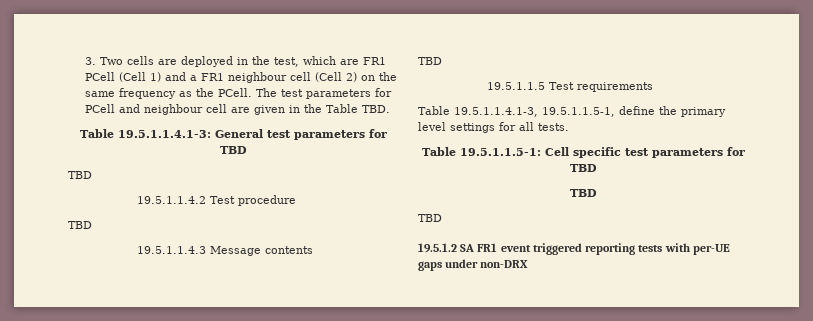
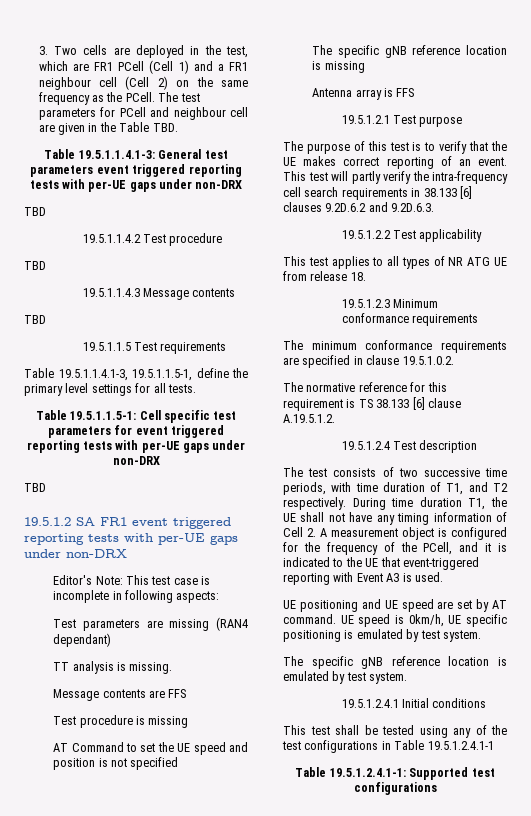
[368,129,387,138] [219,146,247,154] for TBD -> [96,164,242,177] [29,179,243,192] event triggered reporting tests with per-UE gaps under non-DRX
[569,164,597,172] [569,189,597,197] TBD // TBD -> [135,425,225,438] [26,440,246,453] [112,456,160,465] event triggered reporting tests with per-UE gaps under non-DRX
(529, 264) none -> [53,575,211,585] [53,590,220,603] [53,617,248,631] [53,633,112,647] [53,661,173,674] [53,689,187,701] [53,715,189,728] [53,742,248,755] [53,757,179,770] [312,45,507,58] [312,61,365,73] [312,88,415,100] [341,115,463,127] [283,141,507,154] [283,156,507,169] [283,171,508,184] [283,186,472,200] [283,202,435,212] [341,229,483,242] [283,256,507,269] [283,271,366,281] [341,299,438,308] [341,313,478,326] [283,340,507,353] [283,355,454,368] [283,382,447,392] [283,397,461,411] [283,414,335,423] [341,440,478,453] [283,467,507,477] [283,482,508,495] [283,497,507,510] [283,512,507,525] [283,527,507,540] [283,542,507,555] [283,557,479,570] [283,572,443,585] [283,599,507,612] [283,614,507,627] [283,629,481,642] [283,656,507,669] [283,671,408,684] [341,698,487,708] [283,725,507,738] [282,740,494,753] [295,767,495,780] [353,782,437,795] // Editor's Note: This test case is incomplete in following aspects: // Test parameters are missing (RAN4 dependant) // TT analysis is missing. // Message contents are FFS // Test procedure is missing // AT Command to set the UE speed and position is not specified // The specific gNB reference location is missing // Antenna array is FFS // 19.5.1.2.1 Test purpose // The purpose of this test is to verify that the UE makes correct reporting of an event. This test will partly verify the intra-frequency cell search requirements in 38.133 [6] clauses 9.2D.6.2 and 9.2D.6.3. // 19.5.1.2.2 Test applicability // This test applies to all types of NR ATG UE from release 18. // 19.5.1.2.3 Minimum conformance requirements // The minimum conformance requirements are specified in clause 19.5.1.0.2. // The normative reference for this requirement is TS 38.133 [6] clause A.19.5.1.2. // 19.5.1.2.4 Test description // The test consists of two successive time periods, with time duration of T1, and T2 respectively. During time duration T1, the UE shall not have any timing information of Cell 2. A measurement object is configured for the frequency of the PCell, and it is indicated to the UE that event-triggered reporting with Event A3 is used. // UE positioning and UE speed are set by AT command. UE speed is 0km/h, UE specific positioning is emulated by test system. // The specific gNB reference location is emulated by test system. // 19.5.1.2.4.1 Initial conditions // This test shall be tested using any of the test configurations in Table 19.5.1.2.4.1-1 // Table 19.5.1.2.4.1-1: Supported test configurations

